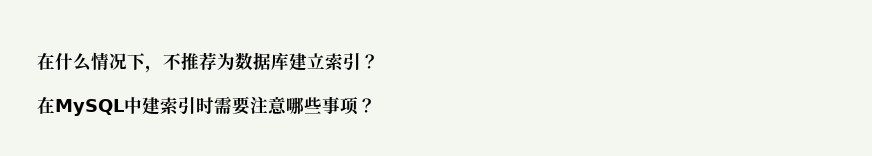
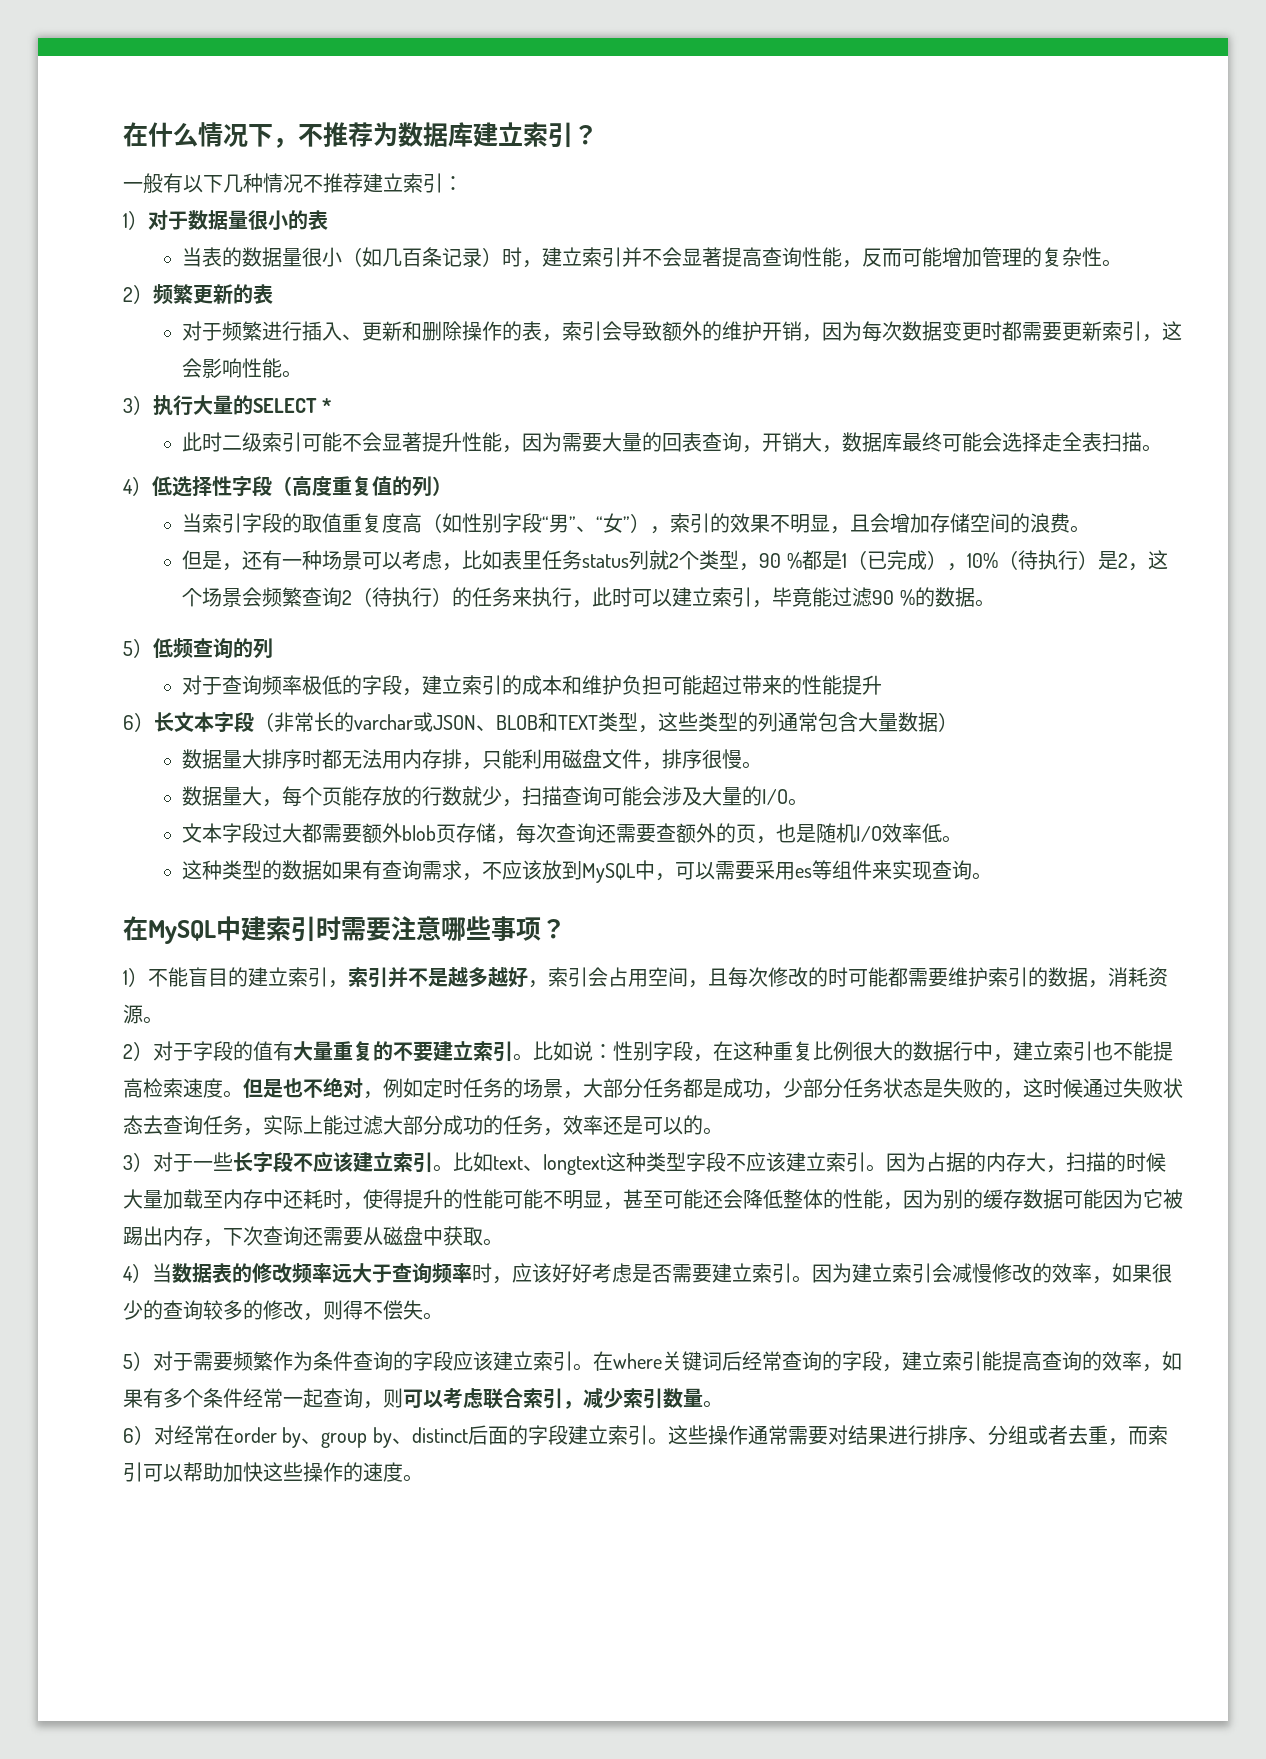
(379, 61) none -> [123,173,463,193] [123,210,328,231] [182,247,1123,268] [123,284,273,304] [182,321,1183,342] [182,358,303,378] [123,395,332,416] [182,432,1163,453] [123,476,452,497] [182,513,1091,534] [182,550,1168,571] [182,587,995,608] [123,638,273,659] [182,675,883,696] [123,712,958,733] [182,749,763,770] [182,786,809,807] [182,823,963,844] [182,860,993,883] // 一般有以下几种情况不推荐建立索引： // 1）对于数据量很小的表 // 当表的数据量很小（如几百条记录）时，建立索引并不会显著提高查询性能，反而可能增加管理的复杂性。 // 2）频繁更新的表 // 对于频繁进行插入、更新和删除操作的表，索引会导致额外的维护开销，因为每次数据变更时都需要更新索引，这会影响性能。 // 3）执行大量的SELECT * // 此时二级索引可能不会显著提升性能，因为需要大量的回表查询，开销大，数据库最终可能会选择走全表扫描。 // 4）低选择性字段（高度重复值的列） // 当索引字段的取值重复度高（如性别字段“男”、“女”），索引的效果不明显，且会增加存储空间的浪费。 // 但是，还有一种场景可以考虑，比如表里任务status列就2个类型，90 %都是1（已完成），10%（待执行）是2，这个场景会频繁查询2（待执行）的任务来执行，此时可以建立索引，毕竟能过滤90 %的数据。 // 5）低频查询的列 // 对于查询频率极低的字段，建立索引的成本和维护负担可能超过带来的性能提升 // 6）长文本字段（非常长的varchar或JSON、BLOB和TEXT类型，这些类型的列通常包含大量数据） // 数据量大排序时都无法用内存排，只能利用磁盘文件，排序很慢。 // 数据量大，每个页能存放的行数就少，扫描查询可能会涉及大量的I/O。 // 文本字段过大都需要额外blob页存储，每次查询还需要查额外的页，也是随机I/O效率低。 // 这种类型的数据如果有查询需求，不应该放到MySQL中，可以需要采用es等组件来实现查询。
(376, 105) none -> [123,967,1168,988] [123,1004,163,1024] [123,1041,1173,1062] [123,1077,1183,1099] [123,1115,723,1136] [123,1151,1166,1175] [123,1189,1183,1210] [123,1226,503,1247] [123,1263,1172,1284] [123,1300,443,1321] [123,1351,1182,1372] [123,1388,723,1409] [123,1425,1168,1448] [123,1462,423,1482] // 1）不能盲目的建立索引，索引并不是越多越好，索引会占用空间，且每次修改的时可能都需要维护索引的数据，消耗资源。 // 2）对于字段的值有大量重复的不要建立索引。比如说：性别字段，在这种重复比例很大的数据行中，建立索引也不能提高检索速度。但是也不绝对，例如定时任务的场景，大部分任务都是成功，少部分任务状态是失败的，这时候通过失败状态去查询任务，实际上能过滤大部分成功的任务，效率还是可以的。 // 3）对于一些长字段不应该建立索引。比如text、longtext这种类型字段不应该建立索引。因为占据的内存大，扫描的时候大量加载至内存中还耗时，使得提升的性能可能不明显，甚至可能还会降低整体的性能，因为别的缓存数据可能因为它被踢出内存，下次查询还需要从磁盘中获取。 // 4）当数据表的修改频率远大于查询频率时，应该好好考虑是否需要建立索引。因为建立索引会减慢修改的效率，如果很少的查询较多的修改，则得不偿失。 // 5）对于需要频繁作为条件查询的字段应该建立索引。在where关键词后经常查询的字段，建立索引能提高查询的效率，如果有多个条件经常一起查询，则可以考虑联合索引，减少索引数量。 // 6）对经常在order by、group by、distinct后面的字段建立索引。这些操作通常需要对结果进行排序、分组或者去重，而索引可以帮助加快这些操作的速度。

